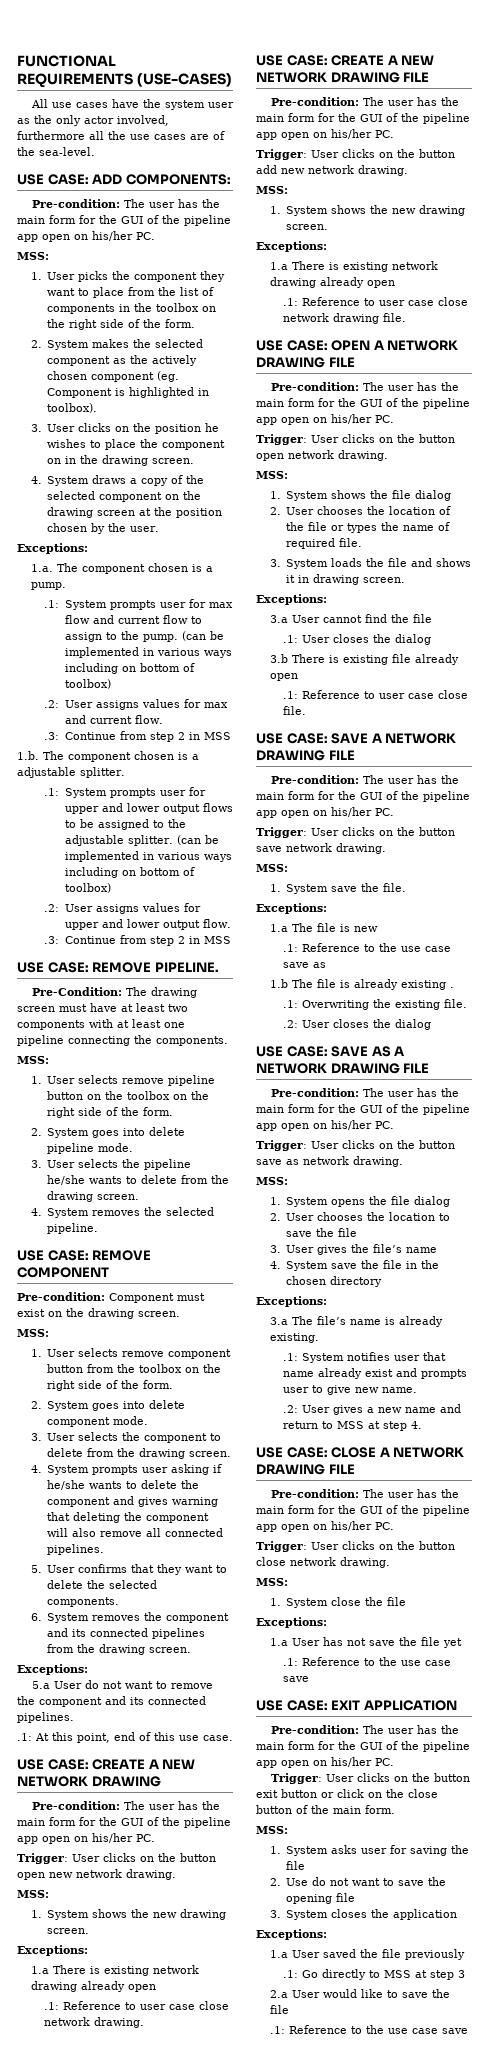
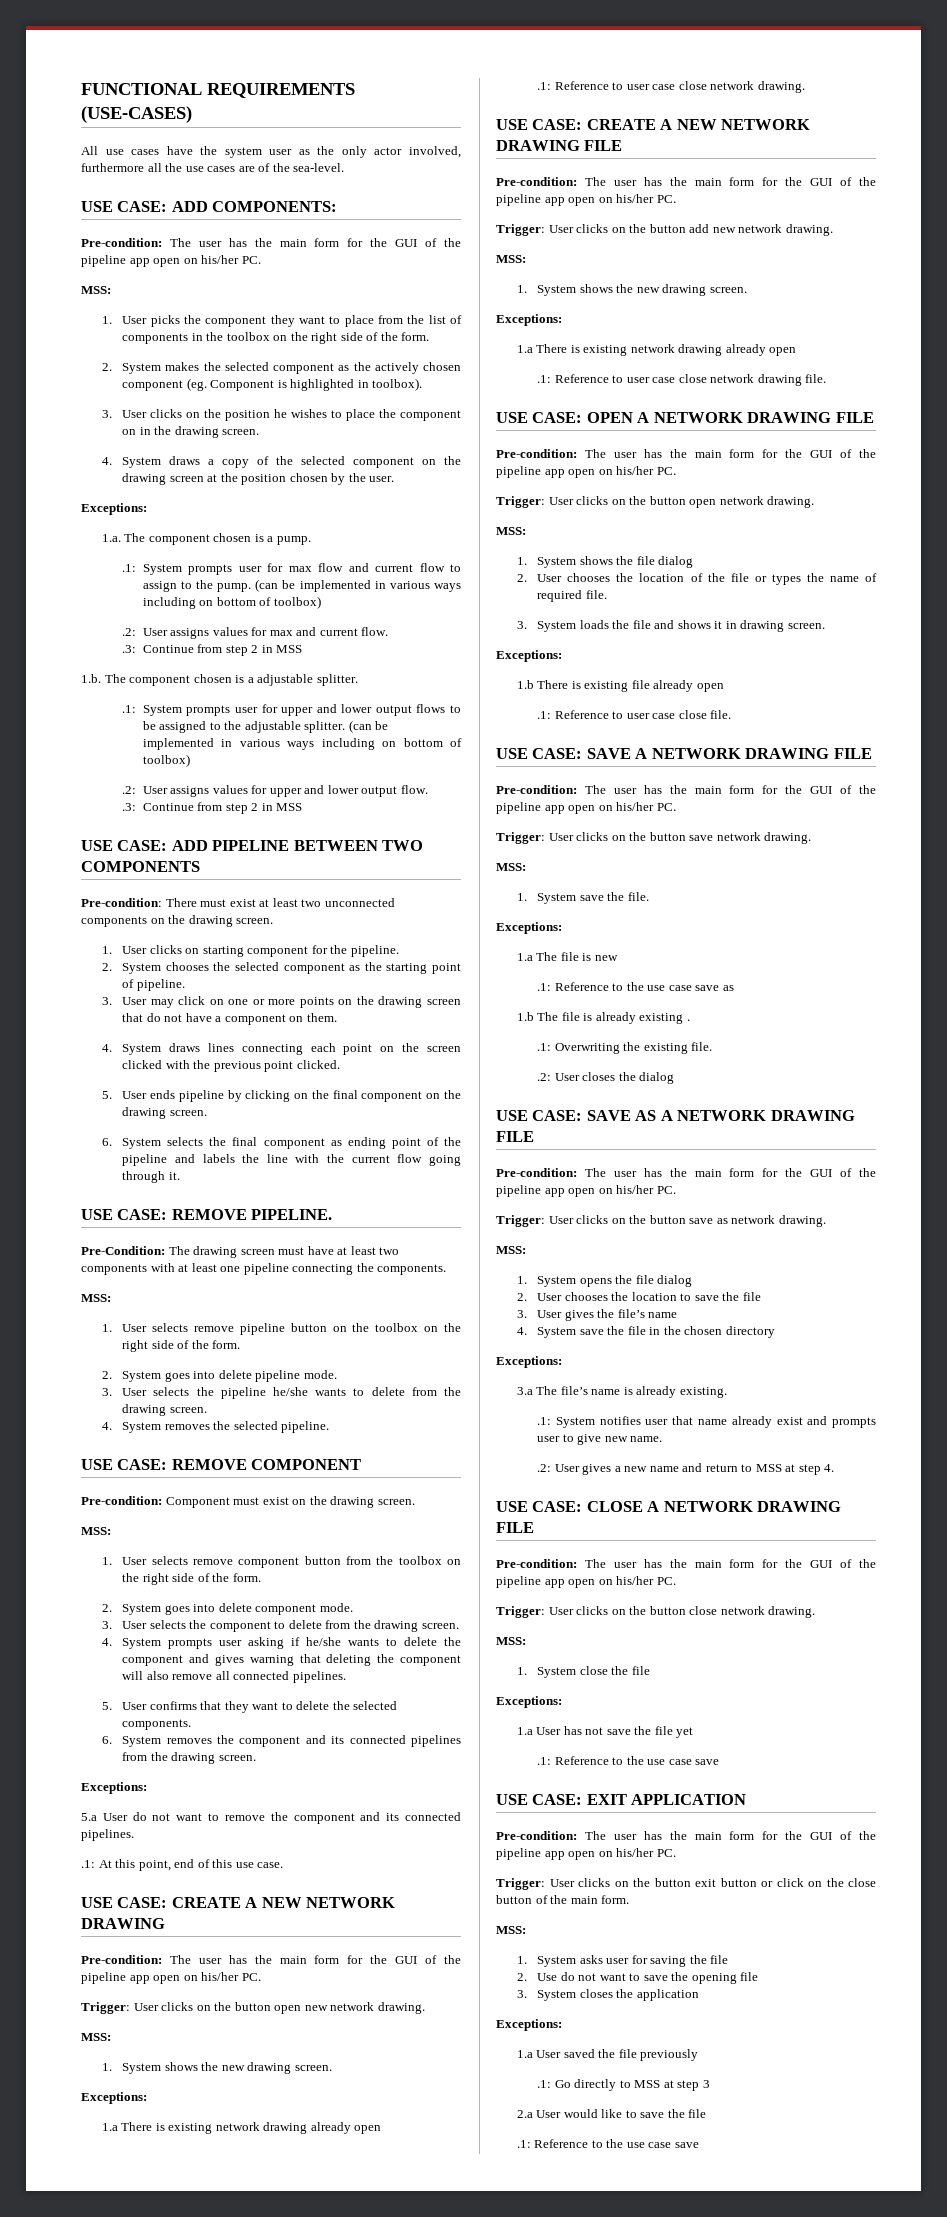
(231, 940) none -> [81,840,424,851] [81,861,200,872] [81,898,395,907] [81,915,274,927] [101,945,399,957] [101,962,462,974] [122,979,185,991] [101,996,461,1008] [122,1013,337,1025] [101,1043,462,1055] [122,1060,340,1072] [101,1090,461,1102] [122,1107,207,1119] [101,1137,461,1149] [122,1154,461,1166] [122,1171,180,1183] // USE CASE: ADD PIPELINE BETWEEN TWO COMPONENTS // Pre-condition: There must exist at least two unconnected components on the drawing screen. // 1. User clicks on starting component for the pipeline. // 2. System chooses the selected component as the starting point of pipeline. // 3. User may click on one or more points on the drawing screen that do not have a component on them. // 4. System draws lines connecting each point on the screen clicked with the previous point clicked. // 5. User ends pipeline by clicking on the final component on the drawing screen. // 6. System selects the final component as ending point of the pipeline and labels the line with the current flow going through it.
[269,614,432,623] [283,634,432,645] [269,654,288,663] 3.a User cannot find the file // .1: User closes the dialog // 3.b -> [516,680,534,689] 1.b

